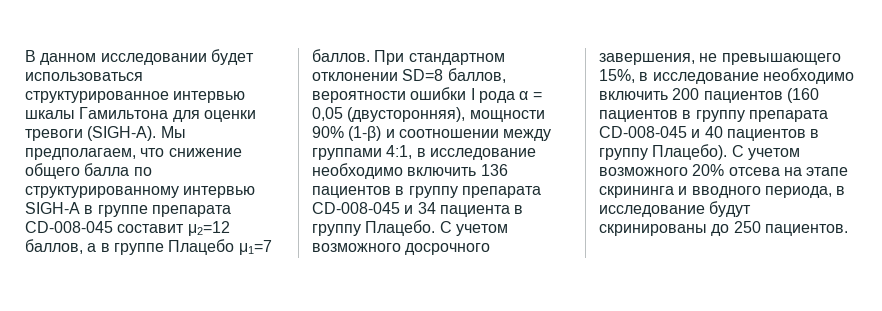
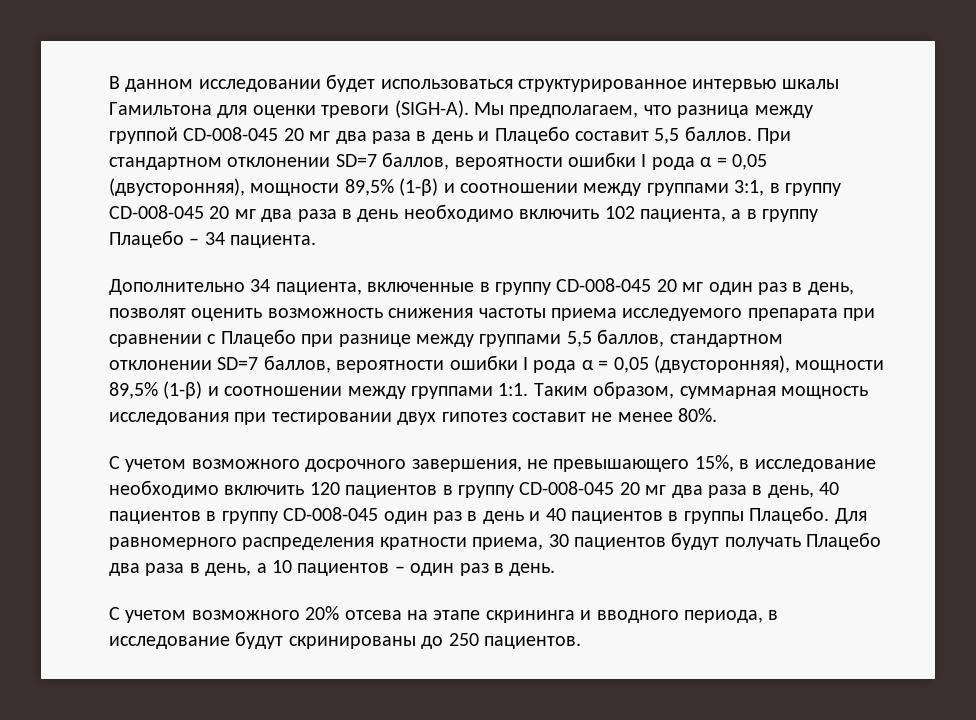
[168,148,242,157] [25,163,152,179] [25,186,256,198] [25,202,231,217] [25,221,230,236] [25,239,272,255] снижение общего балла по структурированному интервью SIGH-A в группе препарата CD-008-045 составит μ2=12 баллов, а в группе Плацебо μ1=7 -> [677,105,813,118] [109,126,680,144] разница между группой CD-008-045 20 мг два раза в день и Плацебо составит 5,5
[402,69,444,81] SD=8 -> [335,154,377,167] SD=7
[312,126,552,141] [312,145,536,160] [312,163,508,179] [312,186,541,198] [312,202,524,217] [312,220,436,236] 90% (1-β) и соотношении между группами 4:1, в исследование необходимо включить 136 пациентов в группу препарата CD-008-045 и 34 пациента в группу Плацебо. -> [344,178,841,196] [109,204,819,222] [109,230,317,248] [109,278,854,295] [109,308,876,321] [109,329,783,347] [109,355,885,373] [109,381,868,399] [109,408,718,425] 89,5% (1-β) и соотношении между группами 3:1, в группу CD-008-045 20 мг два раза в день необходимо включить 102 пациента, а в группу Плацебо – 34 пациента. // Дополнительно 34 пациента, включенные в группу CD-008-045 20 мг один раз в день, позволят оценить возможность снижения частоты приема исследуемого препарата при сравнении с Плацебо при разнице между группами 5,5 баллов, стандартном отклонении SD=7 баллов, вероятности ошибки I рода α = 0,05 (двусторонняя), мощности 89,5% (1-β) и соотношении между группами 1:1. Таким образом, суммарная мощность исследования при тестировании двух гипотез составит не менее 80%. //
[672,88,819,103] [599,110,828,122] [599,126,820,141] [599,144,728,160] 200 пациентов (160 пациентов в группу препарата CD-008-045 и 40 пациентов в группу Плацебо). -> [309,481,840,498] [109,506,867,524] [109,532,882,550] [109,560,556,576] 120 пациентов в группу CD-008-045 20 мг два раза в день, 40 пациентов в группу CD-008-045 один раз в день и 40 пациентов в группы Плацебо. Для равномерного распределения кратности приема, 30 пациентов будут получать Плацебо два раза в день, а 10 пациентов – один раз в день. //

